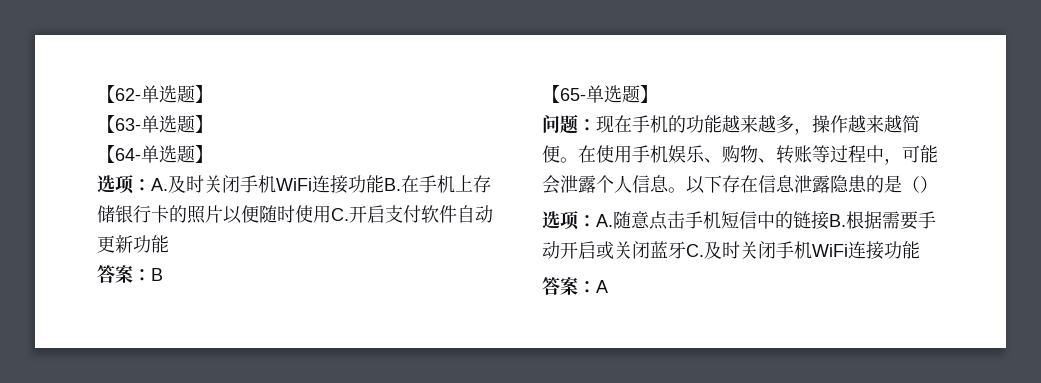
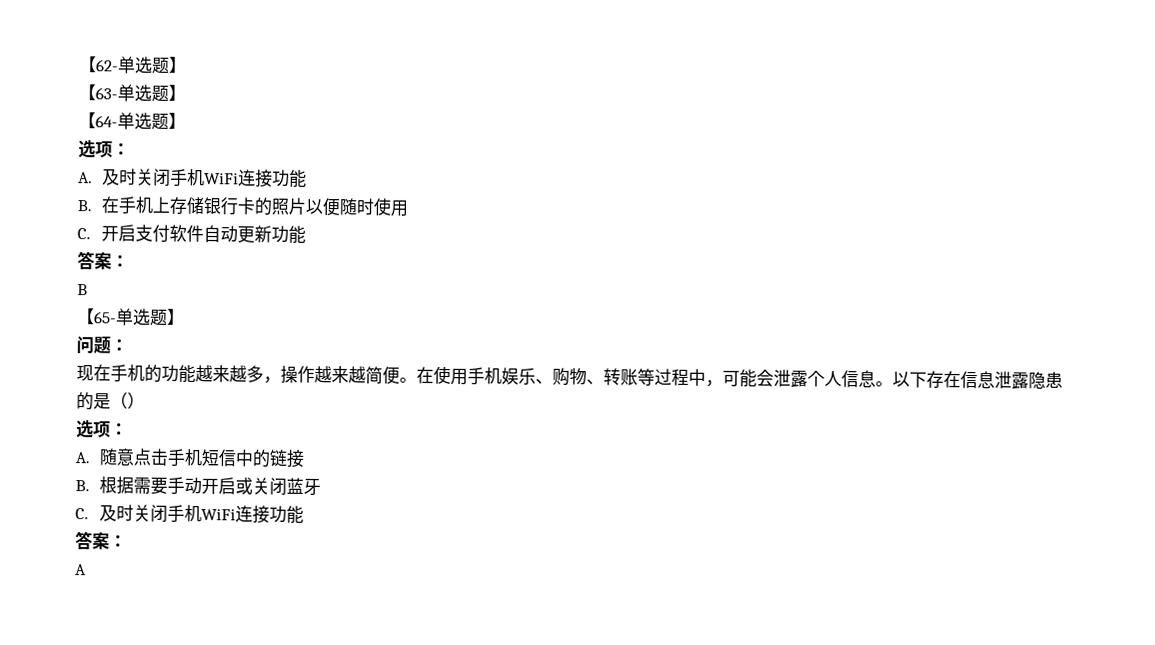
(151, 185) none -> (130, 149) //
(384, 184) none -> (308, 178) //
(331, 214) none -> (409, 208) //
(151, 275) none -> (129, 261) //
(596, 125) none -> (128, 345) //
(596, 221) none -> (128, 429) //
(829, 220) none -> (305, 458) //
(686, 250) none -> (322, 487) //
(596, 287) none -> (127, 541) //

